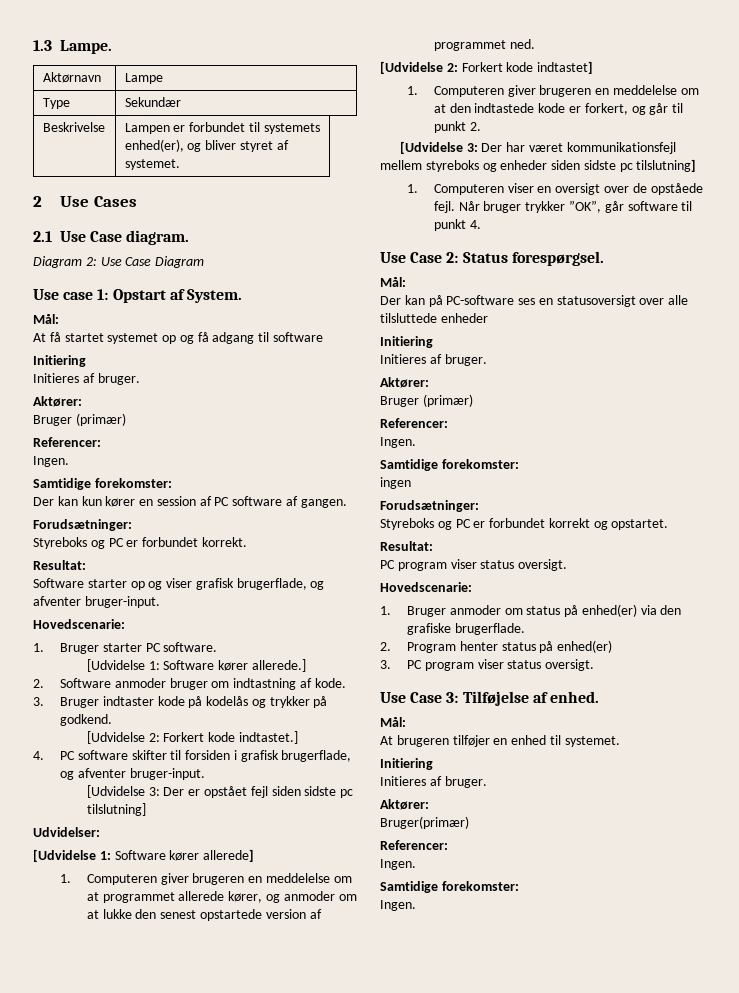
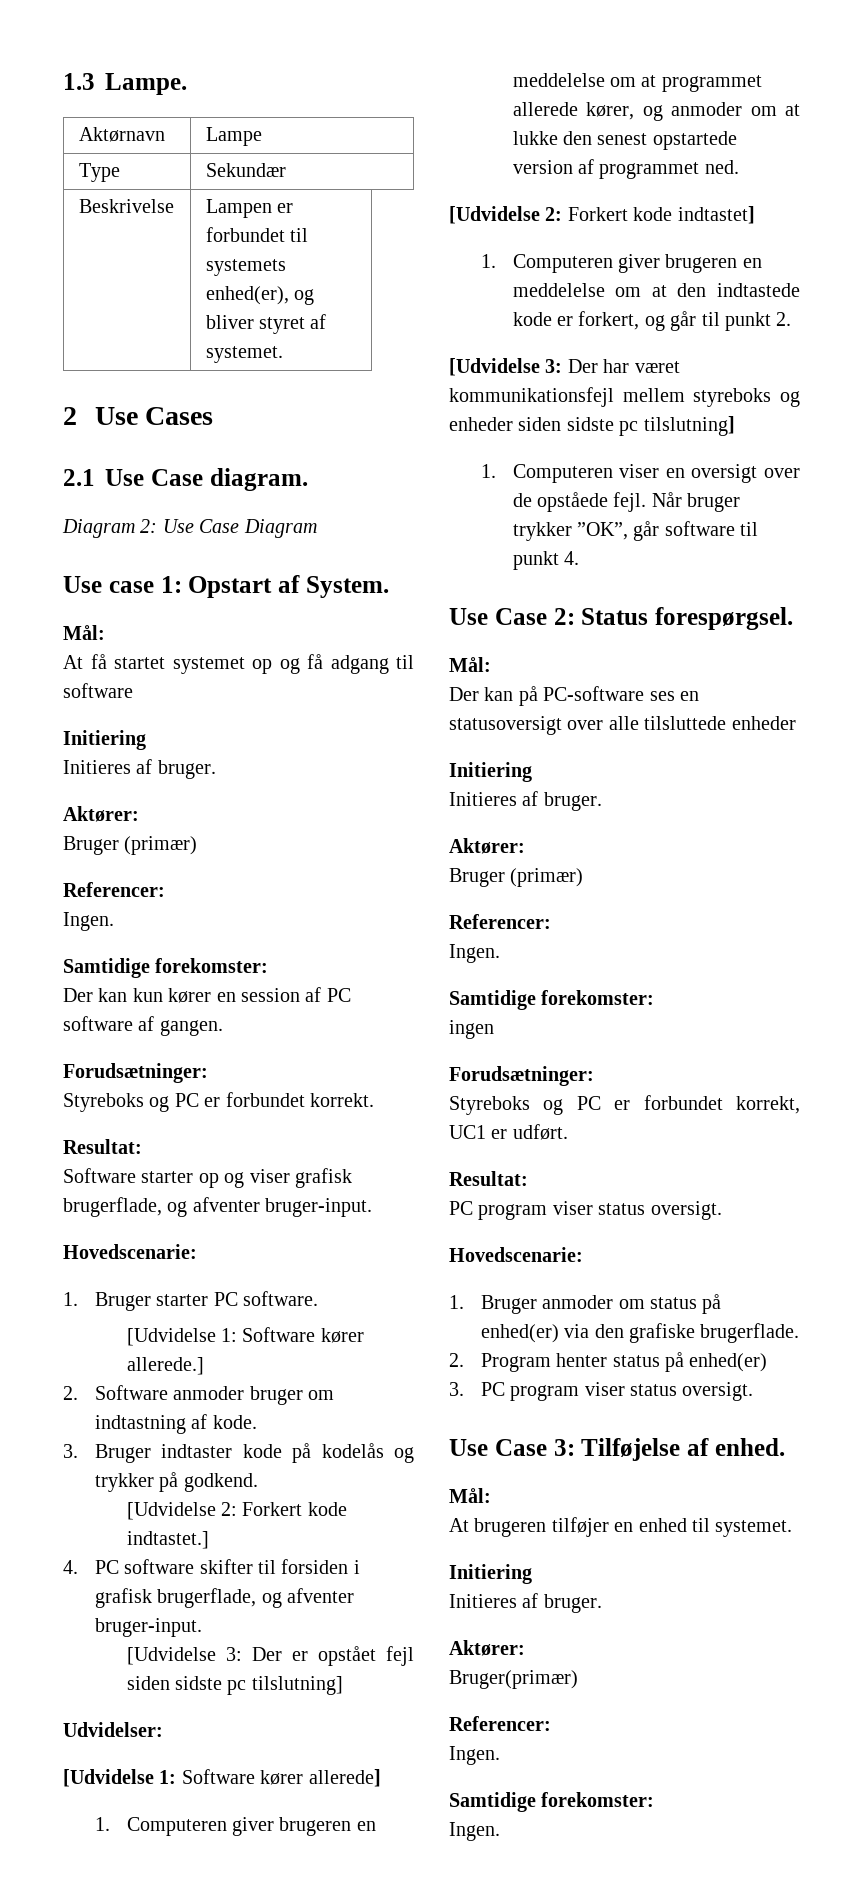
[548,518,669,530] korrekt og opstartet. -> [736,1096,800,1114] [449,1124,568,1140] korrekt, UC1 er udført.

